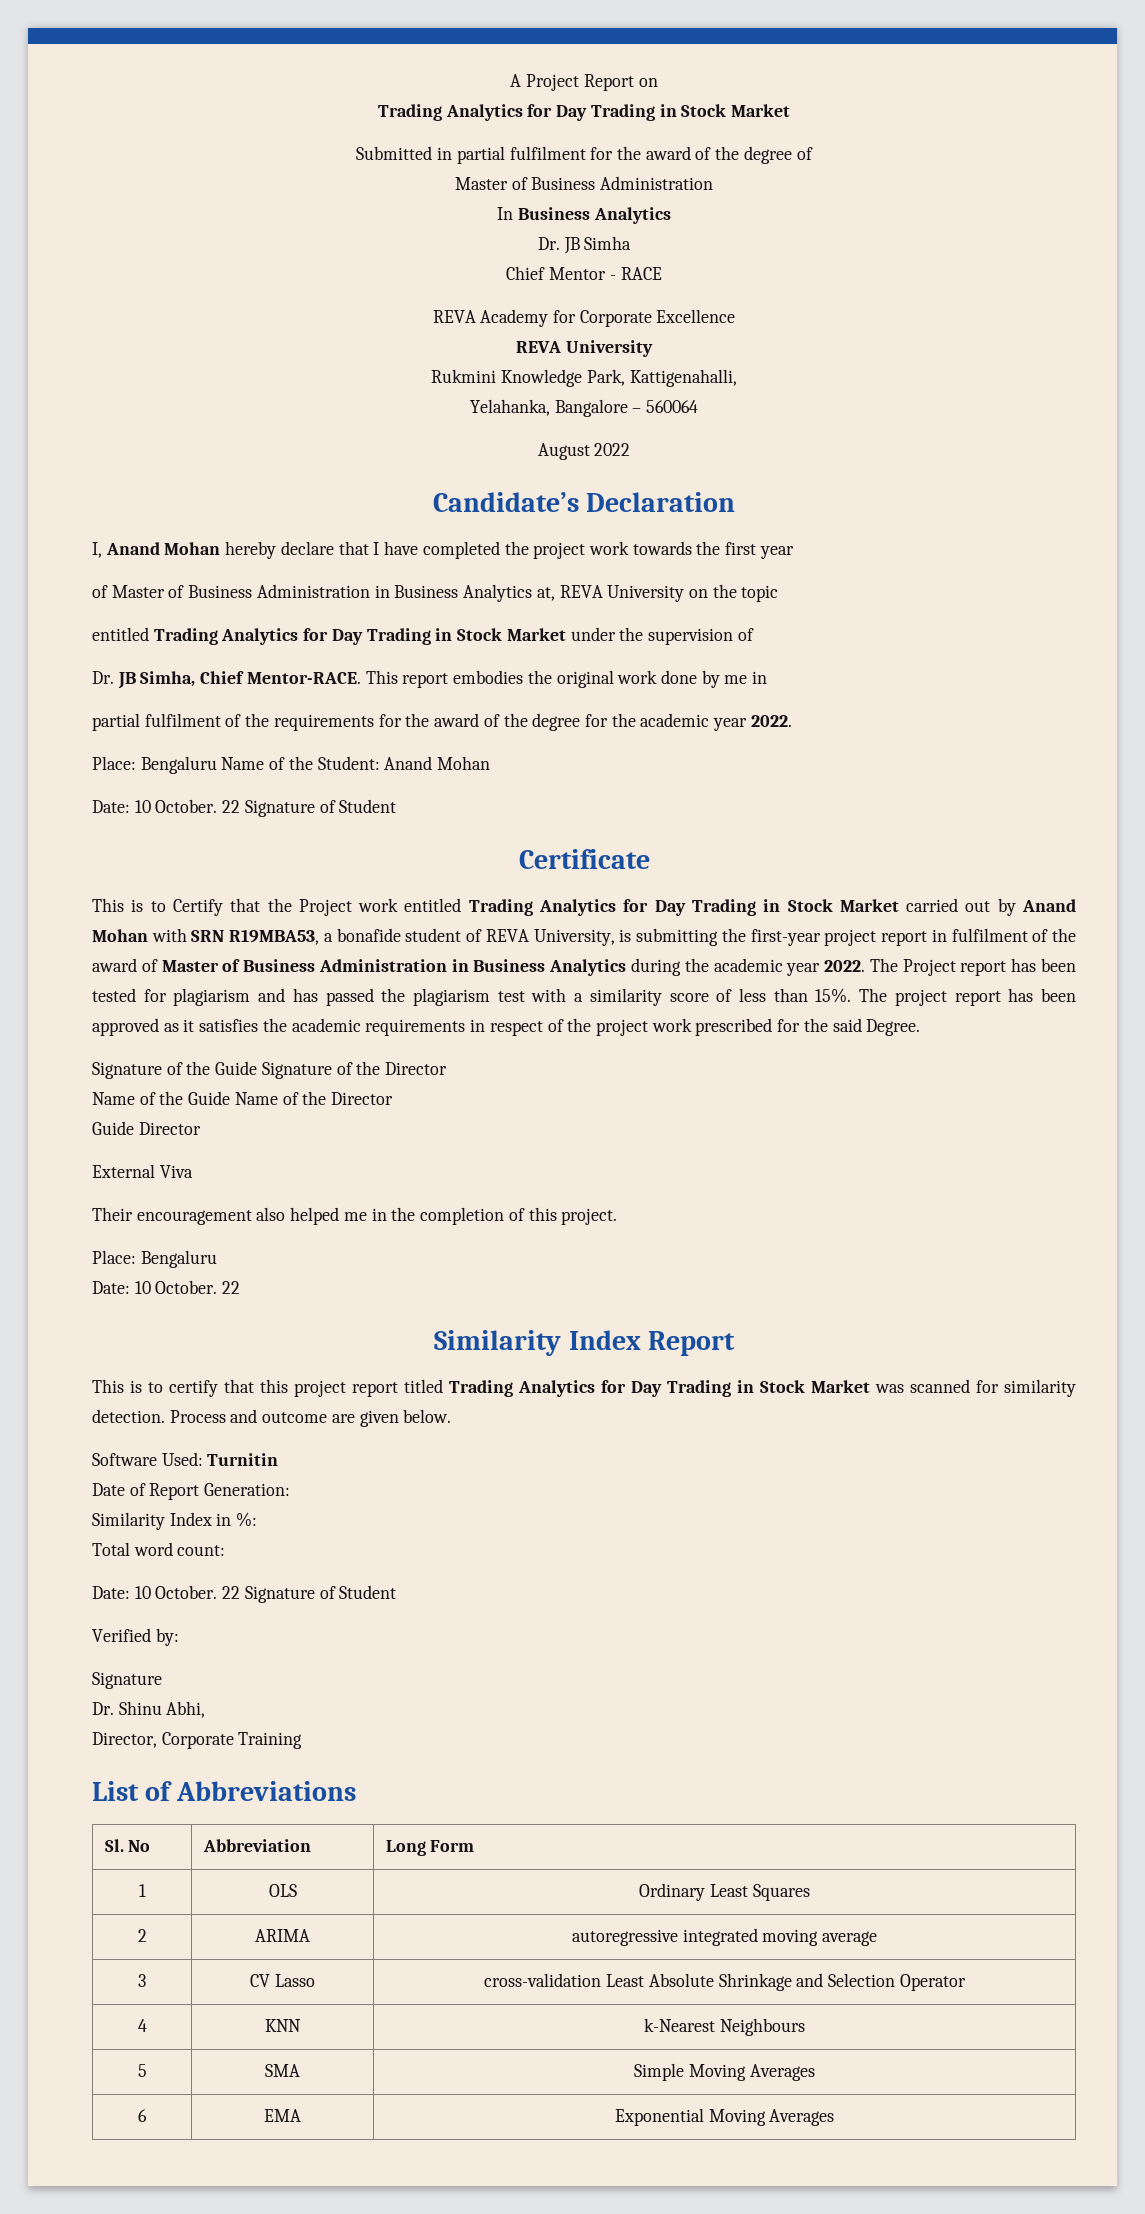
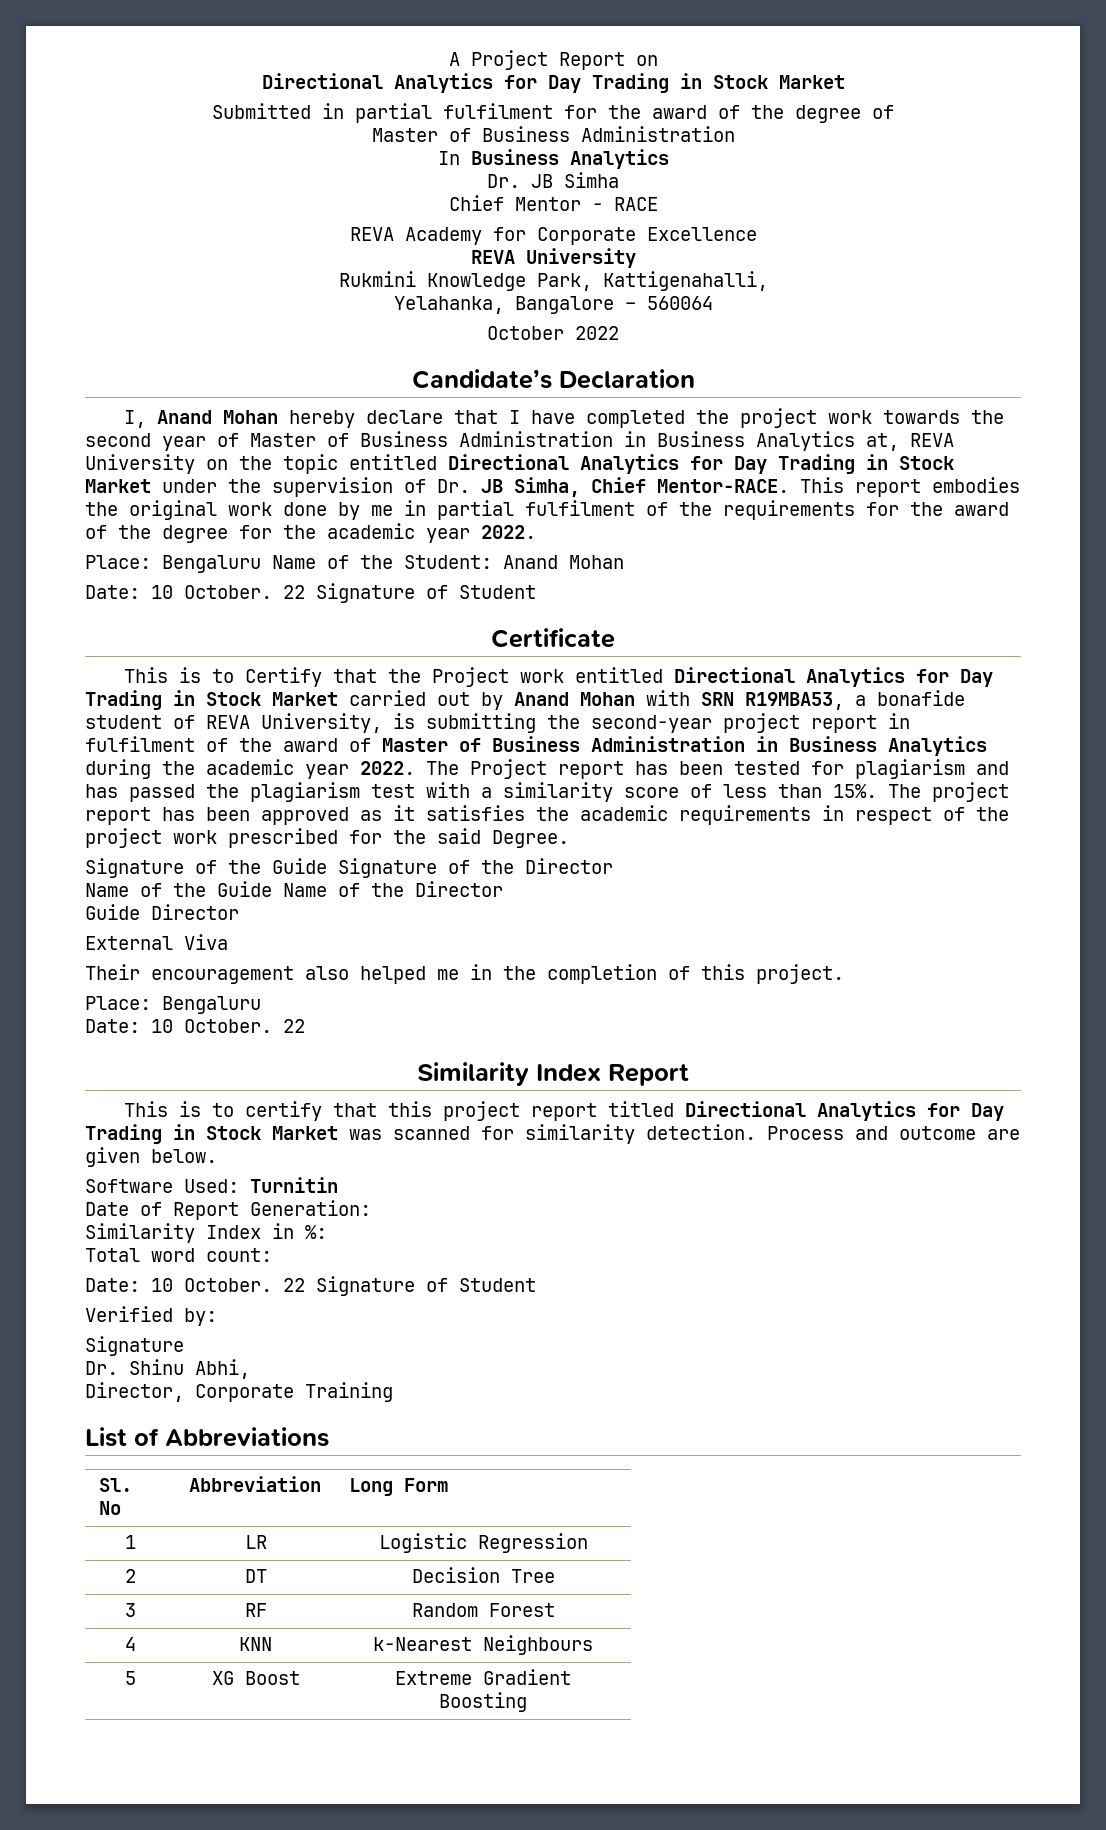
[377,104,442,121] Trading -> [261,73,383,89] Directional
[537,443,590,460] August -> [487,326,564,340] October
[725,542,794,559] first year // -> [85,433,206,451] second year
[92,627,218,645] // entitled Trading -> [349,454,569,470] entitled Directional
(754, 634) // -> (426, 486) none
(768, 677) // -> (426, 508) none
[468,899,533,916] Trading -> [674,667,796,683] Directional
[750,929,821,946] first-year -> [591,715,712,733] second-year
[449,1380,513,1397] Trading -> [685,1101,807,1117] Directional
[268,1884,297,1897] [639,1883,810,1901] [137,1929,147,1942] [255,1929,310,1942] [571,1928,878,1946] [138,1974,146,1987] [250,1974,315,1987] [484,1973,966,1991] OLS | Ordinary Least Squares // 2 | ARIMA | autoregressive integrated moving average // 3 | CV Lasso | cross-validation Least Absolute Shrinkage and Selection Operator -> [244,1535,267,1549] [378,1533,588,1553] [125,1569,136,1583] [244,1569,267,1583] [411,1567,555,1583] [125,1603,136,1617] [244,1603,267,1617] [411,1603,555,1617] LR | Logistic Regression // 2 | DT | Decision Tree // 3 | RF | Random Forest
[265,2064,300,2077] [634,2063,815,2081] [138,2109,147,2122] [264,2109,301,2122] [614,2108,835,2126] SMA | Simple Moving Averages // 6 | EMA | Exponential Moving Averages -> [211,1671,300,1685] [395,1669,571,1685] [439,1692,527,1712] XG Boost | Extreme Gradient Boosting

